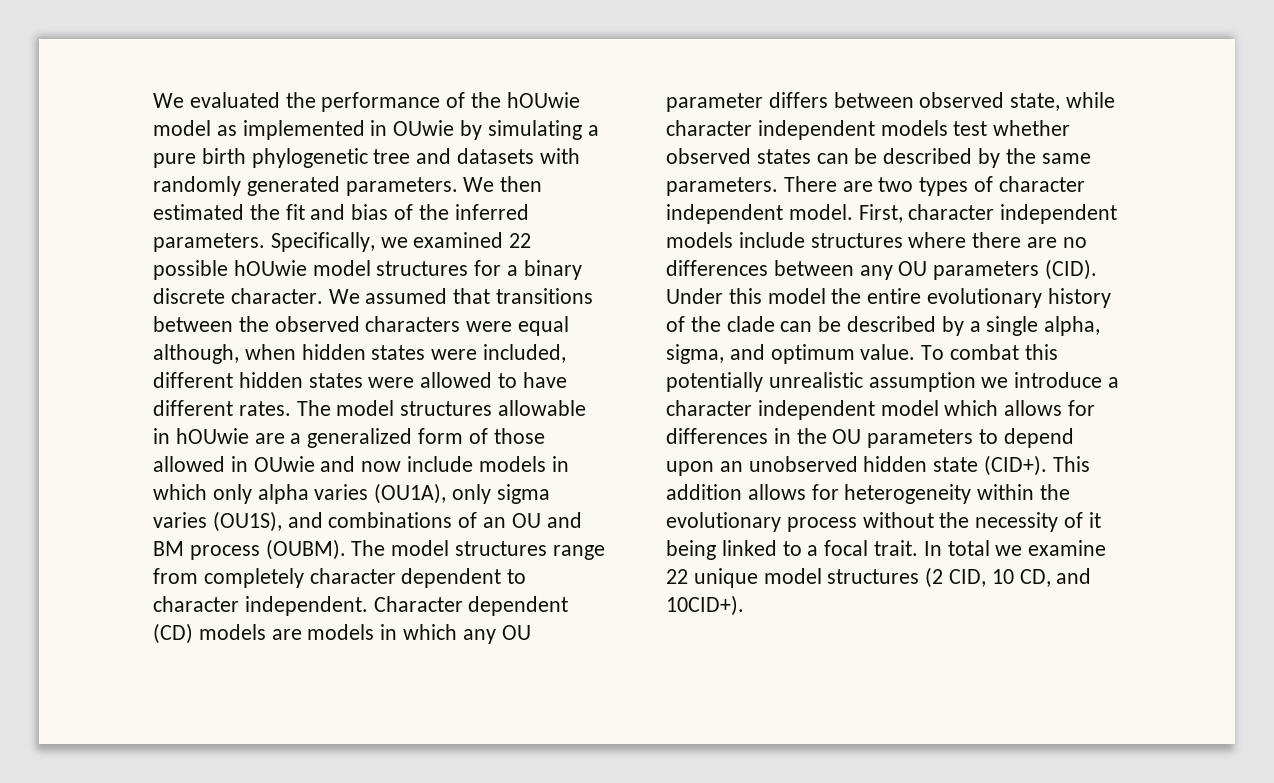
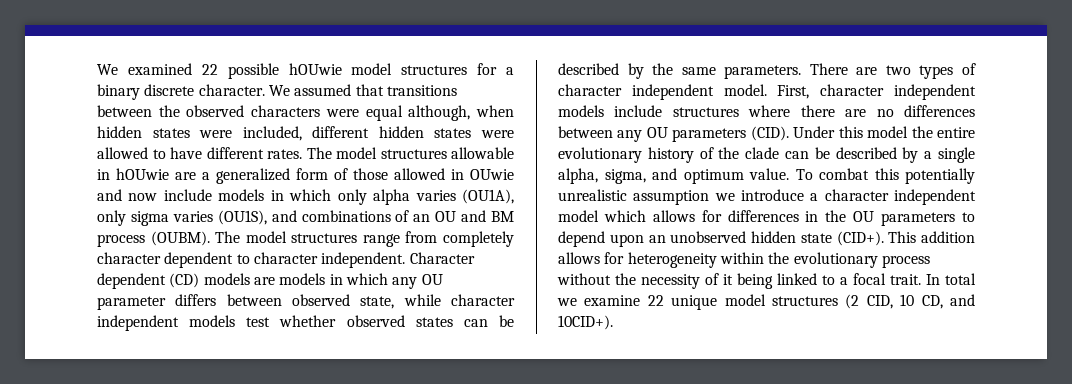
[153,92,580,112] [153,120,599,140] [153,148,580,168] [153,176,543,196] [153,204,529,220] [153,232,408,252] We evaluated the performance of the hOUwie model as implemented in OUwie by simulating a pure birth phylogenetic tree and datasets with randomly generated parameters. We then estimated the fit and bias of the inferred parameters. Specifically, we -> [97,64,118,75] We

